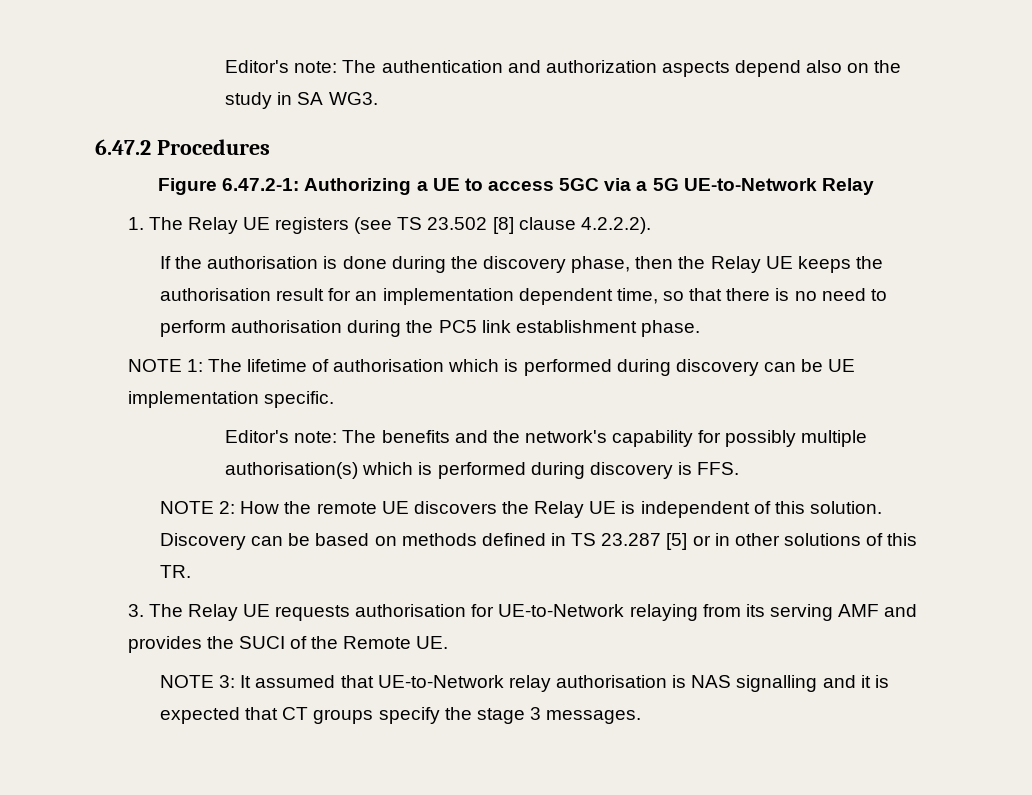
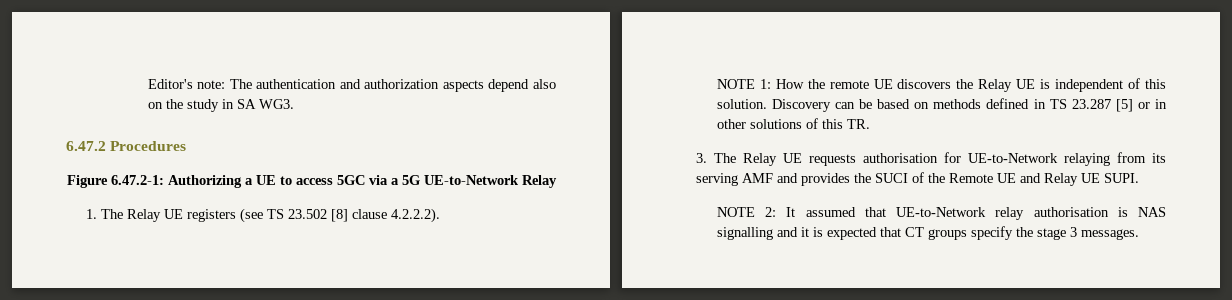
[160,256,883,273] [160,288,887,305] [160,320,701,337] [127,359,856,376] [127,391,334,408] [225,430,868,447] [225,462,740,479] [160,501,236,514] If the authorisation is done during the discovery phase, then the Relay UE keeps the authorisation result for an implementation dependent time, so that there is no need to perform authorisation during the PC5 link establishment phase. // NOTE 1: The lifetime of authorisation which is performed during discovery can be UE implementation specific. // Editor's note: The benefits and the network's capability for possibly multiple authorisation(s) which is performed during discovery is FFS. // NOTE 2: -> [716,79,771,89] NOTE 1:
[416,636,449,649] [160,675,236,688] UE. // NOTE 3: -> [997,173,1140,186] [716,207,777,217] UE and Relay UE SUPI. // NOTE 2:

